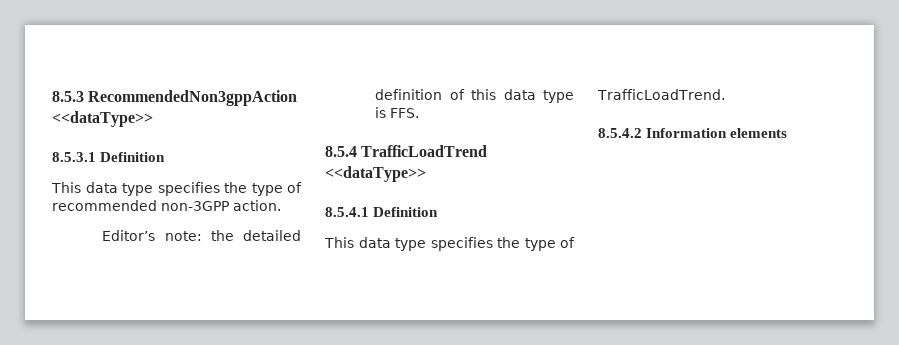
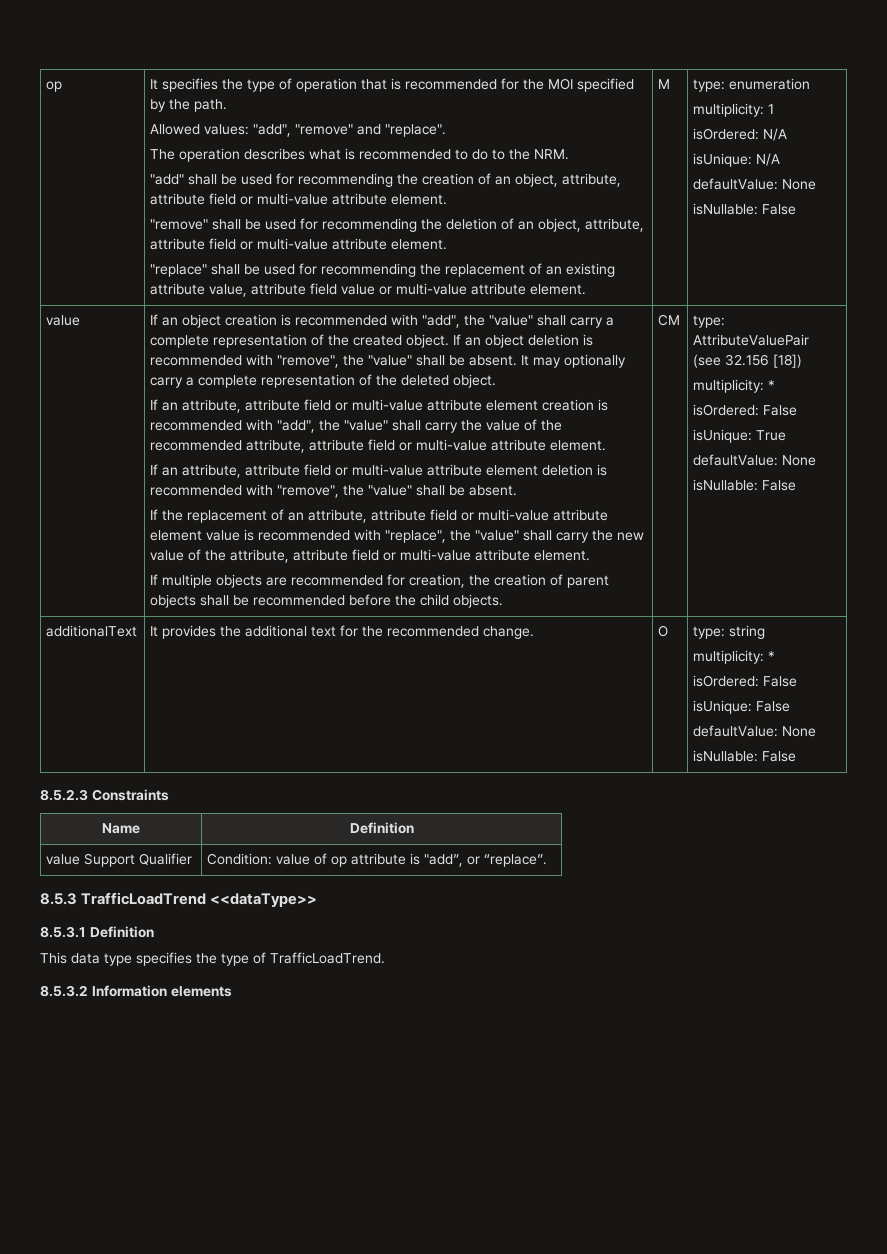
[52,90,298,106] [52,111,153,127] [52,152,166,162] [51,182,302,196] [52,200,281,211] [102,230,301,241] [375,89,574,103] [375,107,420,118] [325,145,488,157] [325,166,426,182] [325,207,369,217] 8.5.3 RecommendedNon3gppAction <<dataType>> // 8.5.3.1 Definition // This data type specifies the type of recommended non-3GPP action. // Editor’s note: the detailed definition of this data type is FFS. // 8.5.4 TrafficLoadTrend <<dataType>> // 8.5.4.1 -> [46,81,63,92] [150,78,635,92] [150,99,228,112] [150,124,447,137] [150,148,570,162] [150,173,622,187] [150,193,448,205] [150,218,645,232] [150,238,448,250] [150,263,616,277] [150,283,587,297] [658,79,671,89] [693,78,811,92] [693,103,775,117] [693,128,788,141] [693,153,781,167] [693,178,817,190] [693,203,797,215] [46,315,81,326] [150,314,615,328] [150,334,594,348] [150,354,627,368] [150,374,497,388] [150,399,609,413] [150,419,563,433] [150,439,607,453] [150,464,608,478] [150,484,518,498] [150,509,609,523] [150,529,645,543] [150,549,591,563] [150,574,610,588] [150,594,504,608] [658,314,681,326] [693,315,726,328] [693,334,810,346] [693,354,803,368] [693,379,776,393] [693,404,798,416] [693,429,787,443] [693,454,817,466] [693,479,797,491] [46,625,138,637] [150,625,535,639] [658,625,669,637] [693,625,766,639] [693,650,776,664] [693,675,798,687] [693,700,791,714] [693,725,817,737] [693,750,797,762] [40,789,169,801] [102,823,140,834] [349,822,414,834] [46,853,193,867] [207,853,548,867] [40,892,318,907] [40,926,86,938] op | It specifies the type of operation that is recommended for the MOI specified by the path. // Allowed values: "add", "remove" and "replace". // The operation describes what is recommended to do to the NRM. // "add" shall be used for recommending the creation of an object, attribute, attribute field or multi-value attribute element. // "remove" shall be used for recommending the deletion of an object, attribute, attribute field or multi-value attribute element. // "replace" shall be used for recommending the replacement of an existing attribute value, attribute field value or multi-value attribute element. | M | type: enumeration // multiplicity: 1 // isOrdered: N/A // isUnique: N/A // defaultValue: None // isNullable: False // value | If an object creation is recommended with "add", the "value" shall carry a complete representation of the created object. If an object deletion is recommended with "remove", the "value" shall be absent. It may optionally carry a complete representation of the deleted object. // If an attribute, attribute field or multi-value attribute element creation is recommended with "add", the "value" shall carry the value of the recommended attribute, attribute field or multi-value attribute element. // If an attribute, attribute field or multi-value attribute element deletion is recommended with "remove", the "value" shall be absent. // If the replacement of an attribute, attribute field or multi-value attribute element value is recommended with "replace", the "value" shall carry the new value of the attribute, attribute field or multi-value attribute element. // If multiple objects are recommended for creation, the creation of parent objects shall be recommended before the child objects. | CM | type: AttributeValuePair (see 32.156 [18]) // multiplicity: * // isOrdered: False // isUnique: True // defaultValue: None // isNullable: False // additionalText | It provides the additional text for the recommended change. | O | type: string // multiplicity: * // isOrdered: False // isUnique: False // defaultValue: None // isNullable: False // 8.5.2.3 Constraints // Name | Definition // value Support Qualifier | Condition: value of op attribute is "add”, or “replace”. // 8.5.3 TrafficLoadTrend <<dataType>> // 8.5.3.1
[598,128,642,138] 8.5.4.2 -> [40,985,88,997] 8.5.3.2

